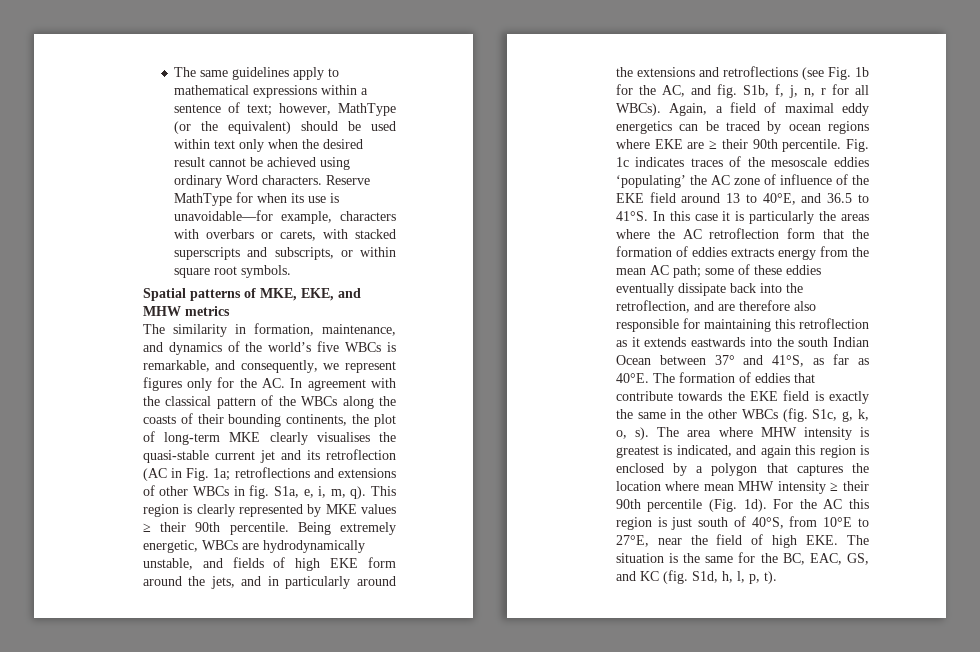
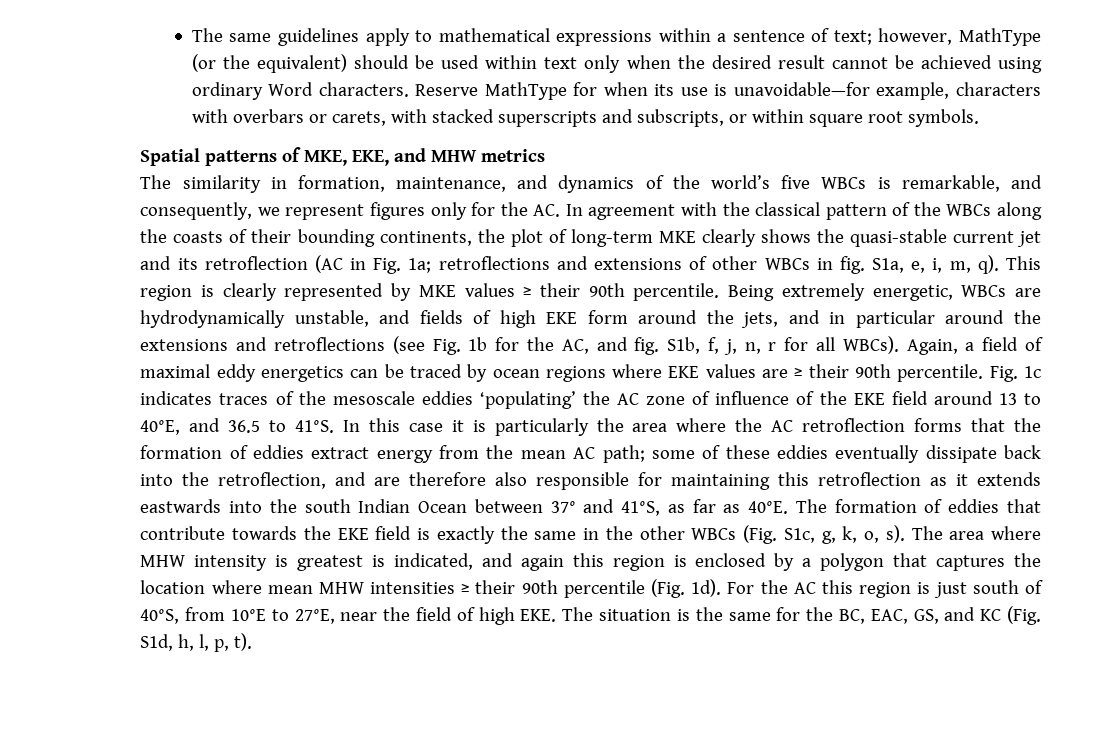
[316,432,370,442] visualises -> [760,229,811,243] shows
[285,576,351,589] particularly -> [855,310,935,328] particular
(683, 144) none -> [705,364,756,378] values
[841,214,869,221] areas -> [632,423,668,432] area
[787,228,816,239] form -> [914,418,963,432] forms
[730,248,774,257] extracts -> [311,447,370,459] extract
[782,408,808,422] (fig. -> [743,525,778,544] (Fig.
[777,481,826,494] intensity -> [370,582,456,594] intensities
[662,570,688,584] (fig. -> [1007,606,1042,625] (Fig.

